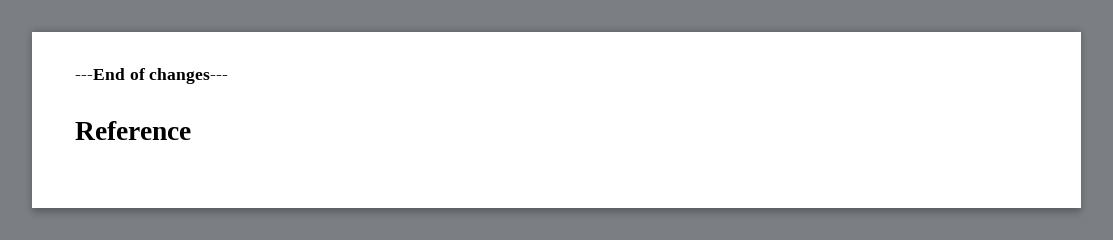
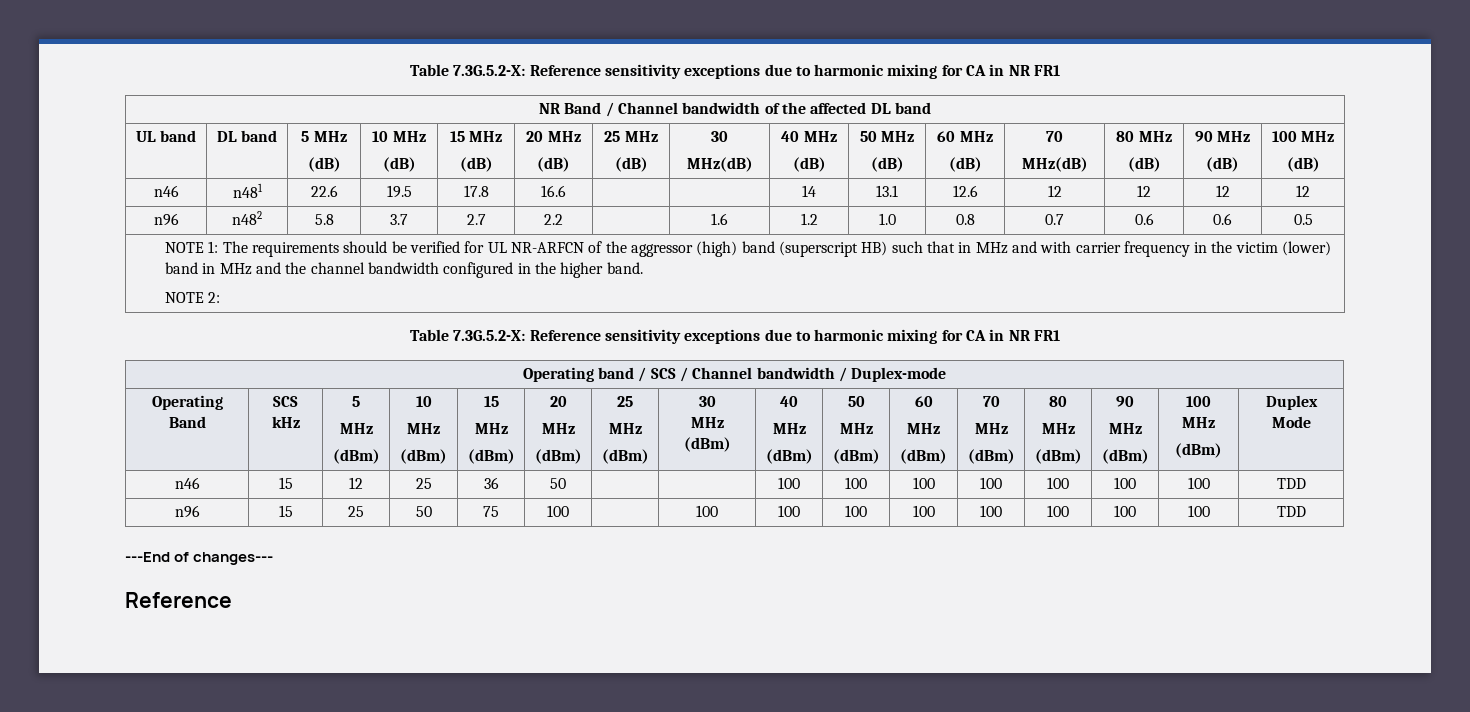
(75, 74) none -> [409,64,1061,79] [539,102,931,117] [135,130,197,142] [216,130,278,142] [301,131,347,142] [307,157,341,172] [372,131,426,142] [382,157,416,172] [449,131,503,142] [459,157,493,172] [526,131,581,142] [537,157,570,172] [604,131,658,142] [614,157,648,172] [711,131,728,142] [686,157,753,172] [781,131,837,142] [792,157,826,172] [859,131,915,142] [870,157,904,172] [937,131,993,142] [948,157,982,172] [1046,131,1063,142] [1021,157,1088,172] [1116,131,1172,142] [1127,157,1161,172] [1194,131,1251,142] [1206,157,1239,172] [1271,131,1335,142] [1286,157,1320,172] [153,185,179,197] [232,183,263,198] [310,185,338,197] [386,185,412,198] [463,185,489,197] [541,185,566,197] [802,185,816,197] [876,185,898,197] [952,185,978,197] [1047,185,1062,197] [1137,185,1151,197] [1215,185,1230,197] [1296,185,1310,197] [153,213,179,226] [232,211,262,225] [314,214,334,225] [390,214,408,225] [466,214,486,225] [544,214,563,225] [711,213,728,225] [800,213,818,225] [878,213,896,225] [955,214,975,225] [1045,214,1064,225] [1134,213,1154,225] [1213,213,1232,225] [1293,214,1313,225] [165,241,1332,257] [165,262,643,278] [165,292,221,303] [409,329,1061,344] [522,367,947,382] [151,395,223,410] [168,416,206,428] [273,396,298,407] [271,416,300,428] [352,396,360,407] [339,423,373,434] [332,449,380,464] [415,396,432,407] [407,423,440,434] [400,449,447,464] [483,396,499,407] [474,423,508,434] [467,449,515,464] [549,396,567,407] [541,423,575,434] [534,449,582,464] [617,396,633,407] [608,423,642,434] [601,449,649,464] [698,396,716,407] [690,417,724,428] [683,437,731,452] [780,396,798,407] [772,423,806,434] [765,449,813,464] [847,396,865,407] [839,423,873,434] [832,449,880,464] [914,396,933,407] [907,423,940,434] [900,449,947,464] [982,396,1000,407] [974,423,1008,434] [967,449,1015,464] [1049,396,1067,407] [1041,423,1075,434] [1034,449,1082,464] [1116,396,1134,407] [1108,423,1142,434] [1101,449,1149,464] [1186,396,1211,407] [1182,417,1215,428] [1175,443,1222,458] [1265,395,1318,410] [1271,416,1311,428] [174,477,200,489] [278,477,293,489] [349,477,363,489] [415,478,432,489] [483,477,499,489] [550,478,566,489] [778,477,800,489] [845,477,867,489] [912,477,935,489] [980,477,1002,489] [1047,477,1069,489] [1114,477,1136,489] [1187,477,1210,489] [1276,478,1306,489] [174,505,200,518] [278,505,293,517] [348,506,364,517] [415,506,432,517] [483,506,499,517] [547,505,569,517] [696,505,718,517] [778,505,800,517] [845,505,867,517] [912,505,935,517] [980,505,1002,517] [1047,505,1069,517] [1114,505,1136,517] [1187,505,1210,517] [1276,506,1306,517] Table 7.3G.5.2-X: Reference sensitivity exceptions due to harmonic mixing for CA in NR FR1 // NR Band / Channel bandwidth of the affected DL band // UL band | DL band | 5 MHz // (dB) | 10 MHz // (dB) | 15 MHz // (dB) | 20 MHz // (dB) | 25 MHz // (dB) | 30 // MHz(dB) | 40 MHz // (dB) | 50 MHz // (dB) | 60 MHz // (dB) | 70 // MHz(dB) | 80 MHz // (dB) | 90 MHz // (dB) | 100 MHz // (dB) // n46 | n481 | 22.6 | 19.5 | 17.8 | 16.6 | | | 14 | 13.1 | 12.6 | 12 | 12 | 12 | 12 // n96 | n482 | 5.8 | 3.7 | 2.7 | 2.2 | | 1.6 | 1.2 | 1.0 | 0.8 | 0.7 | 0.6 | 0.6 | 0.5 // NOTE 1: The requirements should be verified for UL NR-ARFCN of the aggressor (high) band (superscript HB) such that in MHz and with carrier frequency in the victim (lower) band in MHz and the channel bandwidth configured in the higher band. // NOTE 2: // Table 7.3G.5.2-X: Reference sensitivity exceptions due to harmonic mixing for CA in NR FR1 // Operating band / SCS / Channel bandwidth / Duplex-mode // Operating Band | SCS kHz | 5 // MHz // (dBm) | 10 // MHz // (dBm) | 15 // MHz // (dBm) | 20 // MHz // (dBm) | 25 // MHz // (dBm) | 30 // MHz (dBm) | 40 // MHz // (dBm) | 50 // MHz // (dBm) | 60 // MHz // (dBm) | 70 // MHz // (dBm) | 80 // MHz // (dBm) | 90 // MHz // (dBm) | 100 MHz // (dBm) | Duplex Mode // n46 | 15 | 12 | 25 | 36 | 50 | | | 100 | 100 | 100 | 100 | 100 | 100 | 100 | TDD // n96 | 15 | 25 | 50 | 75 | 100 | | 100 | 100 | 100 | 100 | 100 | 100 | 100 | 100 | TDD //

